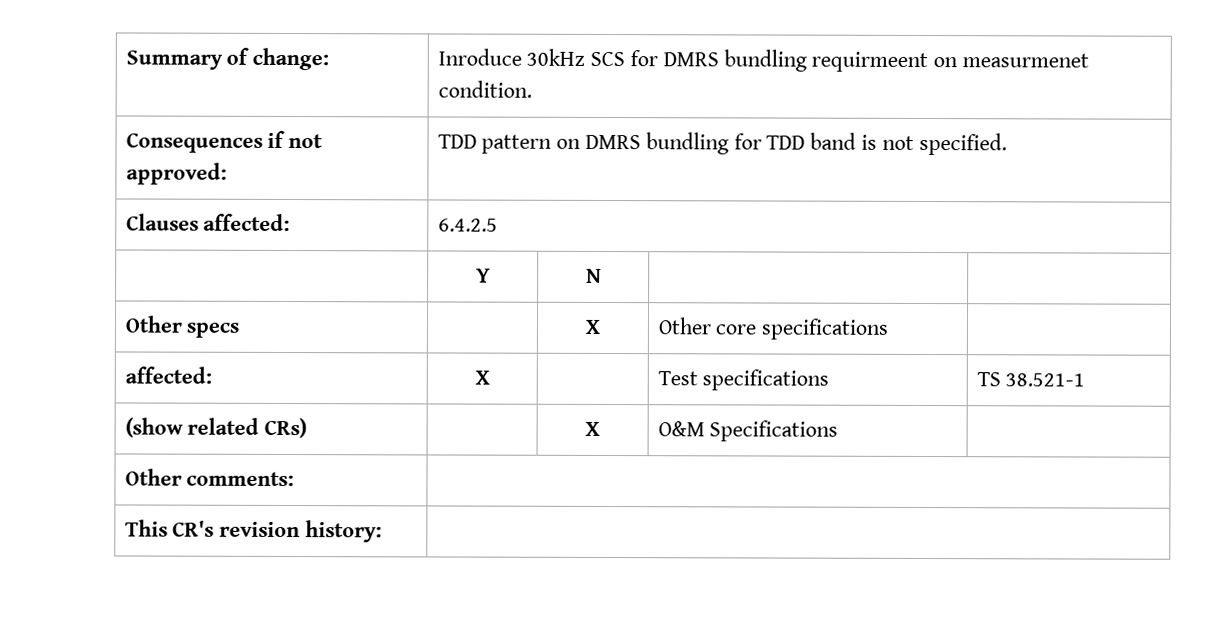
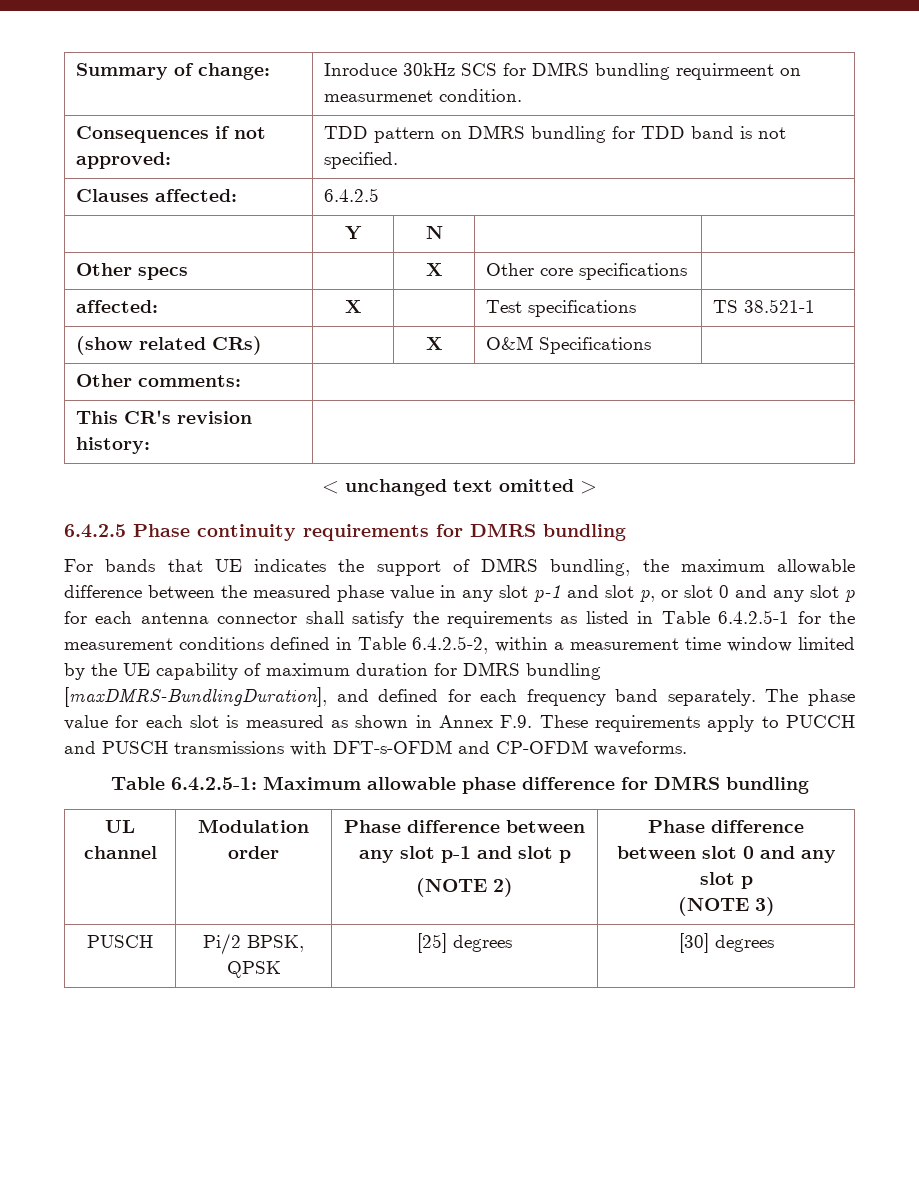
(382, 531) none -> [322,479,597,496] [64,523,626,541] [64,558,855,576] [64,585,855,602] [64,610,856,628] [64,636,855,654] [64,662,601,680] [64,687,855,707] [64,715,855,732] [64,740,687,756] [110,776,809,794] [105,820,135,833] [83,846,157,859] [198,819,309,833] [228,846,279,859] [344,820,585,833] [358,846,571,863] [416,878,513,897] [648,820,804,833] [616,846,836,863] [699,872,753,889] [677,897,775,916] [87,935,153,948] [203,933,304,955] [226,961,281,978] [417,933,512,953] [678,933,774,953] // < unchanged text omitted > // 6.4.2.5 Phase continuity requirements for DMRS bundling // For bands that UE indicates the support of DMRS bundling, the maximum allowable difference between the measured phase value in any slot p-1 and slot p, or slot 0 and any slot p for each antenna connector shall satisfy the requirements as listed in Table 6.4.2.5-1 for the measurement conditions defined in Table 6.4.2.5-2, within a measurement time window limited by the UE capability of maximum duration for DMRS bundling [maxDMRS-BundlingDuration], and defined for each frequency band separately. The phase value for each slot is measured as shown in Annex F.9. These requirements apply to PUCCH and PUSCH transmissions with DFT-s-OFDM and CP-OFDM waveforms. // Table 6.4.2.5-1: Maximum allowable phase difference for DMRS bundling // UL channel | Modulation order | Phase difference between any slot p-1 and slot p // (NOTE 2) | Phase difference between slot 0 and any slot p // (NOTE 3) // PUSCH | Pi/2 BPSK, QPSK | [25] degrees | [30] degrees

